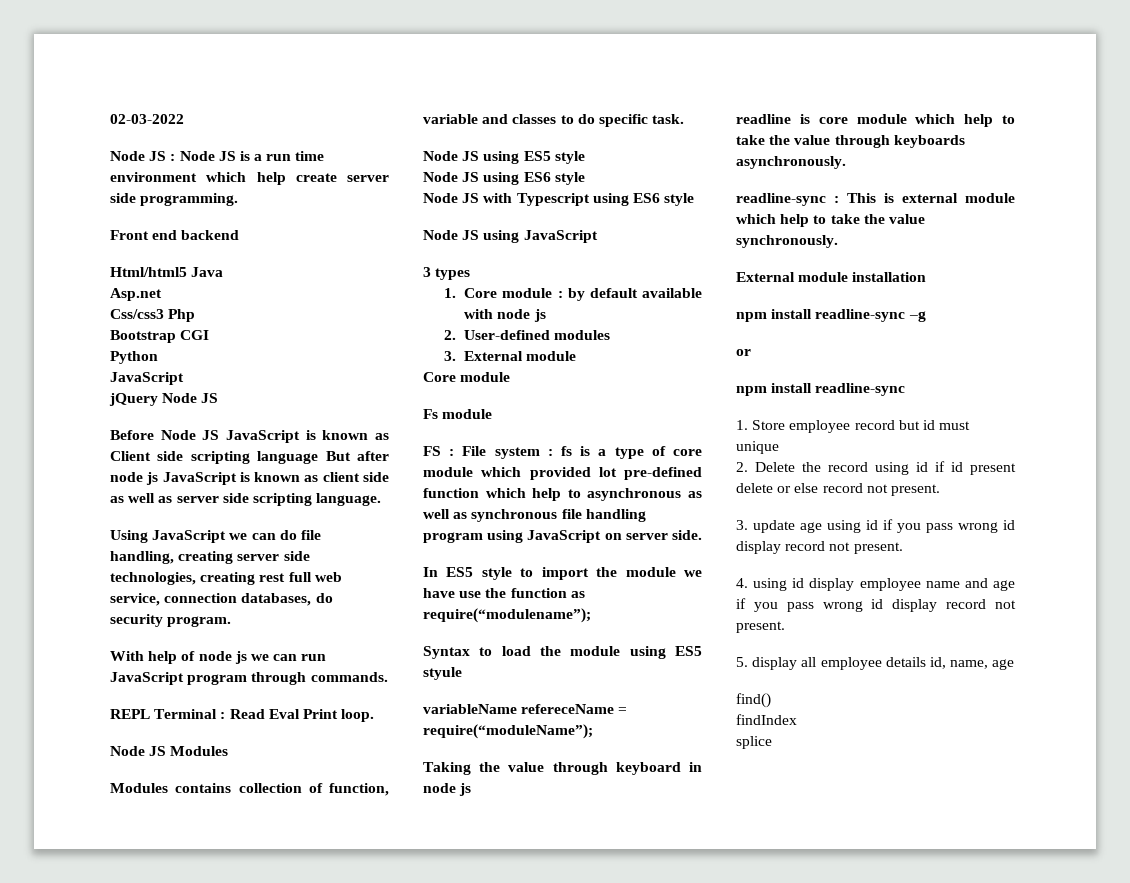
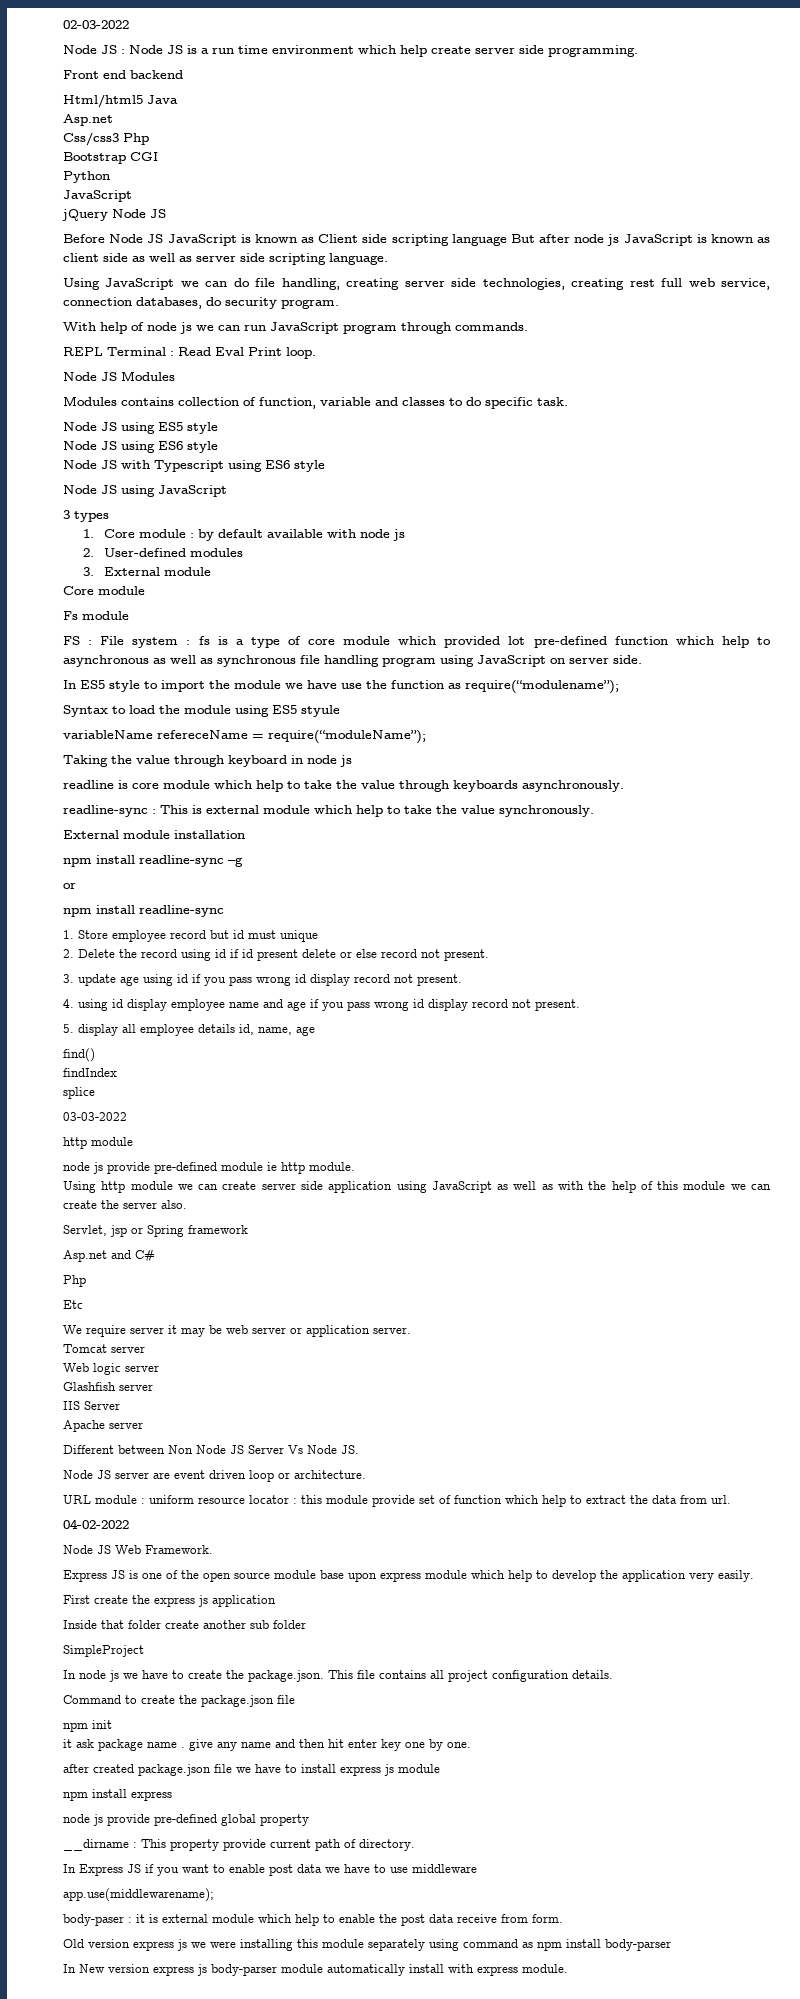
(772, 742) none -> [63,1112,127,1121] [63,1137,133,1149] [63,1162,355,1174] [63,1181,772,1193] [63,1200,187,1209] [63,1225,248,1237] [63,1249,155,1263] [63,1275,86,1287] [63,1300,83,1309] [63,1325,411,1337] [63,1344,145,1353] [63,1363,159,1375] [63,1382,153,1391] [63,1401,120,1410] [63,1420,143,1432] [63,1445,359,1454] [63,1470,366,1482] [63,1495,731,1507] [63,1519,129,1529] [63,1545,213,1554] [63,1570,754,1582] [63,1595,276,1607] [63,1620,306,1629] [63,1645,144,1657] [63,1670,613,1682] [63,1695,295,1707] [63,1720,112,1732] [63,1739,471,1751] [63,1764,440,1776] [63,1789,172,1801] [63,1814,309,1826] [63,1839,415,1851] [63,1864,477,1876] [63,1888,214,1902] [63,1914,563,1926] [63,1939,671,1951] [63,1964,568,1976] // 03-03-2022 // http module // node js provide pre-defined module ie http module. // Using http module we can create server side application using JavaScript as well as with the help of this module we can create the server also. // Servlet, jsp or Spring framework // Asp.net and C# // Php // Etc // We require server it may be web server or application server. // Tomcat server // Web logic server // Glashfish server // IIS Server // Apache server // Different between Non Node JS Server Vs Node JS. // Node JS server are event driven loop or architecture. // URL module : uniform resource locator : this module provide set of function which help to extract the data from url. // 04-02-2022 // Node JS Web Framework. // Express JS is one of the open source module base upon express module which help to develop the application very easily. // First create the express js application // Inside that folder create another sub folder // SimpleProject // In node js we have to create the package.json. This file contains all project configuration details. // Command to create the package.json file // npm init // it ask package name . give any name and then hit enter key one by one. // after created package.json file we have to install express js module // npm install express // node js provide pre-defined global property // __dirname : This property provide current path of directory. // In Express JS if you want to enable post data we have to use middleware // app.use(middlewarename); // body-paser : it is external module which help to enable the post data receive from form. // Old version express js we were installing this module separately using command as npm install body-parser // In New version express js body-parser module automatically install with express module.

